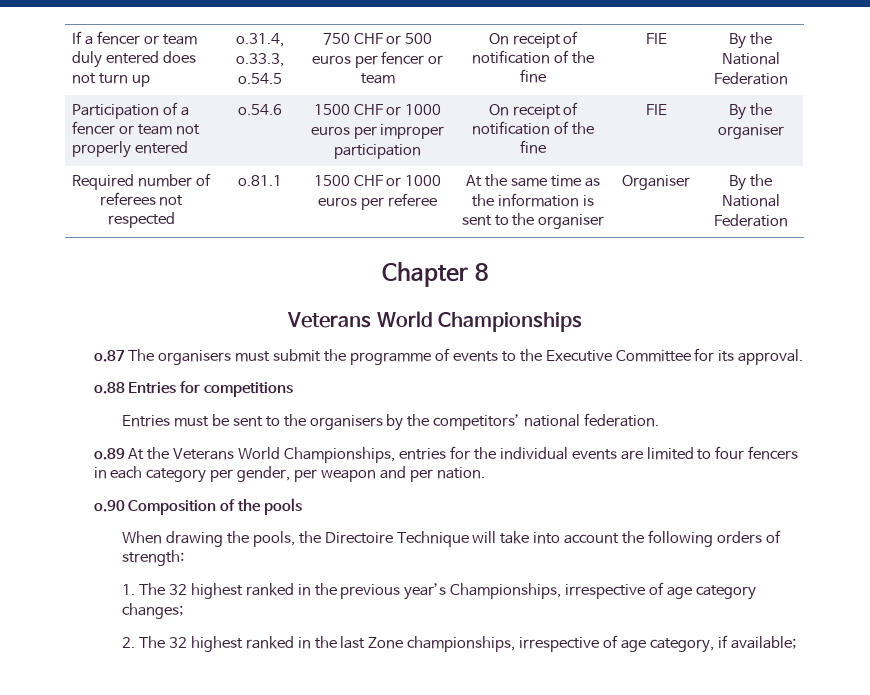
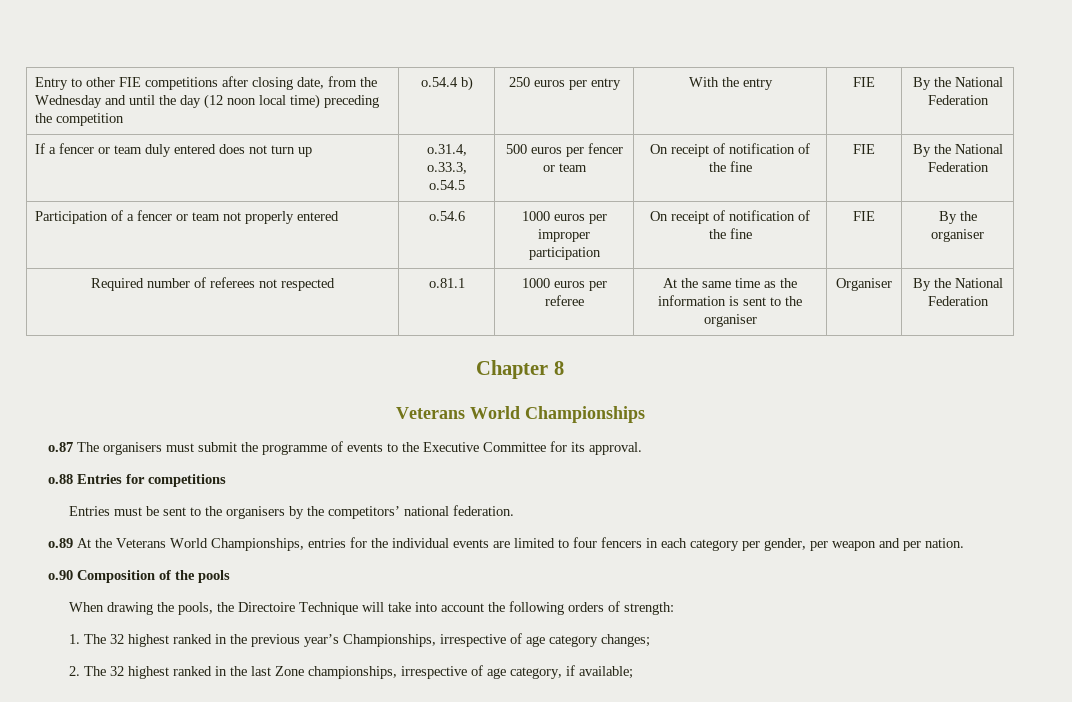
(71, 37) none -> [35,76,378,90] [35,94,380,109] [35,113,125,126] [420,76,473,91] [508,77,621,90] [688,77,773,90] [853,77,875,87] [912,77,1003,90] [927,95,989,105] Entry to other FIE competitions after closing date, from the Wednesday and until the day (12 noon local time) preceding the competition | o.54.4 b) | 250 euros per entry | With the entry | FIE | By the National Federation //
[322,33,402,45] 750 CHF or -> (465, 185) none
[313,104,402,116] 1500 CHF or -> (465, 216) none
[313,175,402,187] 1500 CHF or -> (465, 283) none

